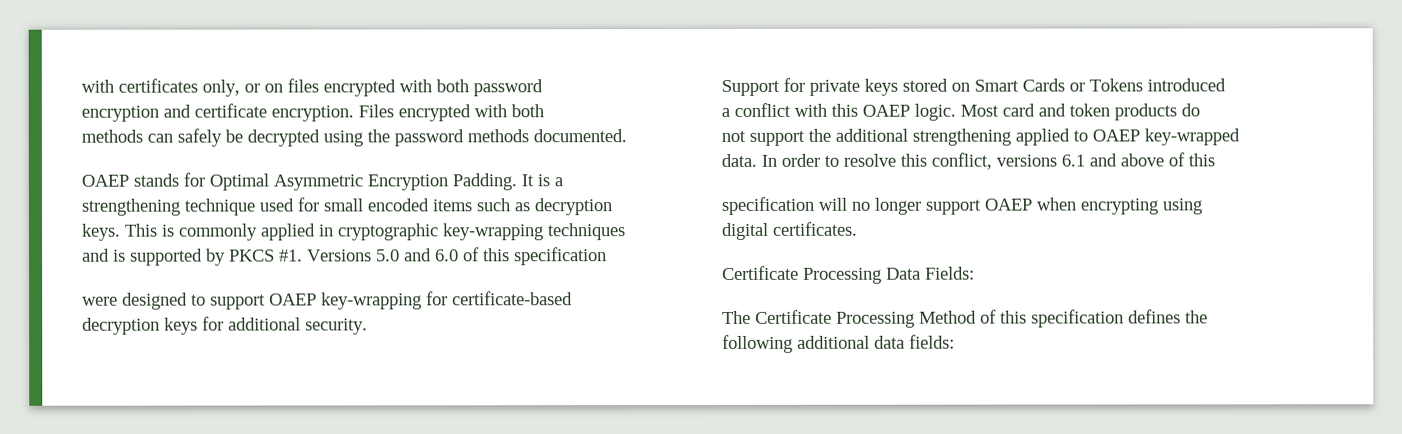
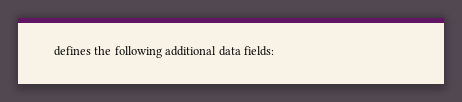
[81,78,543,97] [81,103,544,122] [81,128,627,147] [81,172,563,191] [81,197,612,216] [82,223,626,241] [82,247,607,266] [82,291,573,310] [82,316,368,335] [721,77,1226,96] [721,102,1200,121] [721,128,1240,146] [721,152,1215,170] [721,196,1202,215] [722,221,858,240] [722,265,975,284] [722,309,1124,328] with certificates only, or on files encrypted with both password // encryption and certificate encryption. Files encrypted with both // methods can safely be decrypted using the password methods documented. // OAEP stands for Optimal Asymmetric Encryption Padding. It is a // strengthening technique used for small encoded items such as decryption // keys. This is commonly applied in cryptographic key-wrapping techniques // and is supported by PKCS #1. Versions 5.0 and 6.0 of this specification // were designed to support OAEP key-wrapping for certificate-based // decryption keys for additional security. // Support for private keys stored on Smart Cards or Tokens introduced // a conflict with this OAEP logic. Most card and token products do // not support the additional strengthening applied to OAEP key-wrapped // data. In order to resolve this conflict, versions 6.1 and above of this // specification will no longer support OAEP when encrypting using // digital certificates. // Certificate Processing Data Fields: // The Certificate Processing Method of this specification -> (54, 51) none
(1208, 317) // -> (112, 50) none

